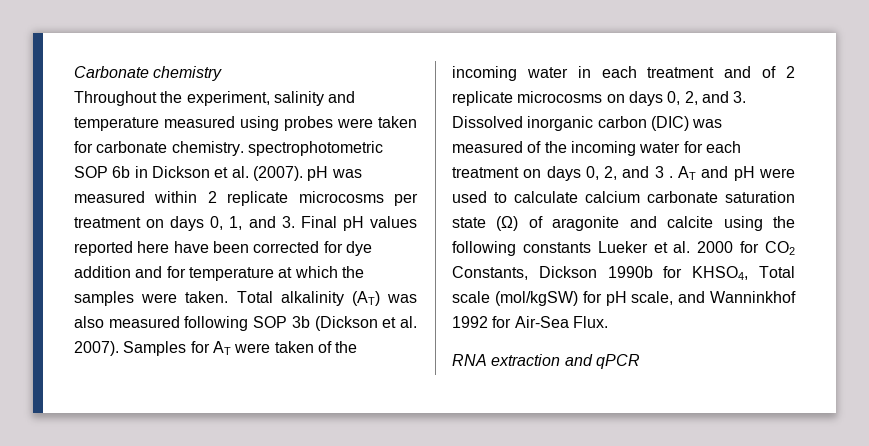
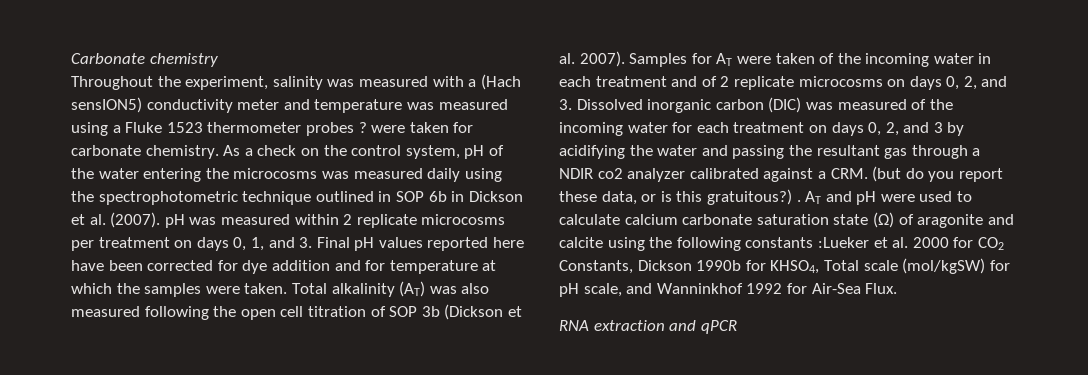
(324, 98) none -> [327,74,521,90] [71,97,280,113] was measured with a (Hach sensION5) conductivity meter
(159, 124) none -> [406,102,434,110] was
[284,116,333,131] probes -> [112,122,367,136] a Fluke 1523 thermometer probes ?
[247,141,383,156] spectrophotometric -> [223,145,504,159] [71,168,502,182] [71,191,392,205] As a check on the control system, pH of the water entering the microcosms was measured daily using the spectrophotometric technique outlined in
(249, 323) none -> [213,306,386,320] the open cell titration of
(664, 172) none -> [947,122,965,136] [559,145,981,159] [559,166,1003,182] [559,189,792,205] by acidifying the water and passing the resultant gas through a NDIR co2 analyzer calibrated against a CRM. (but do you report these data, or is this gratuitous?)
[597,241,648,253] Lueker -> [817,237,869,248] :Lueker

